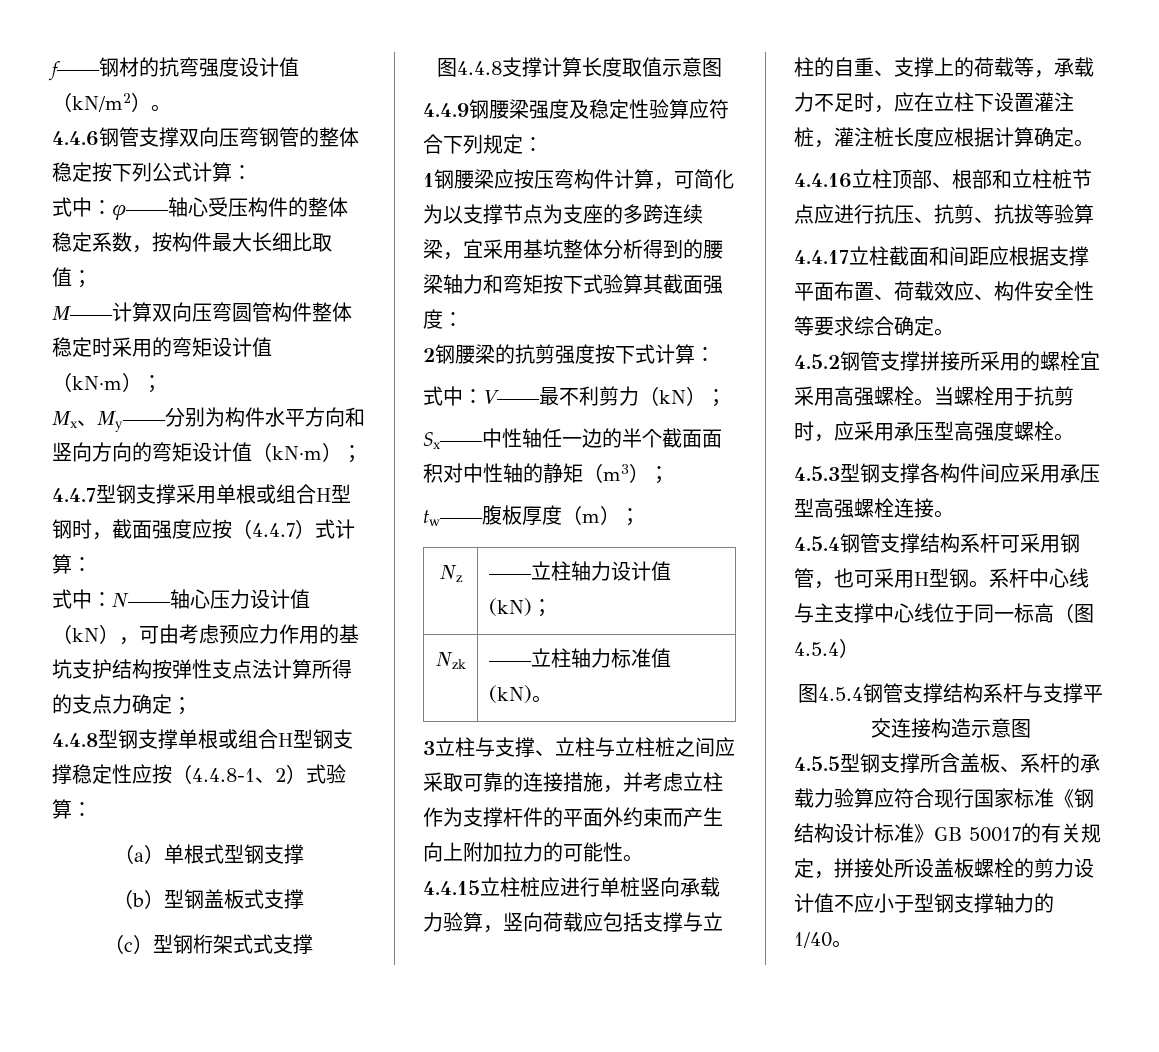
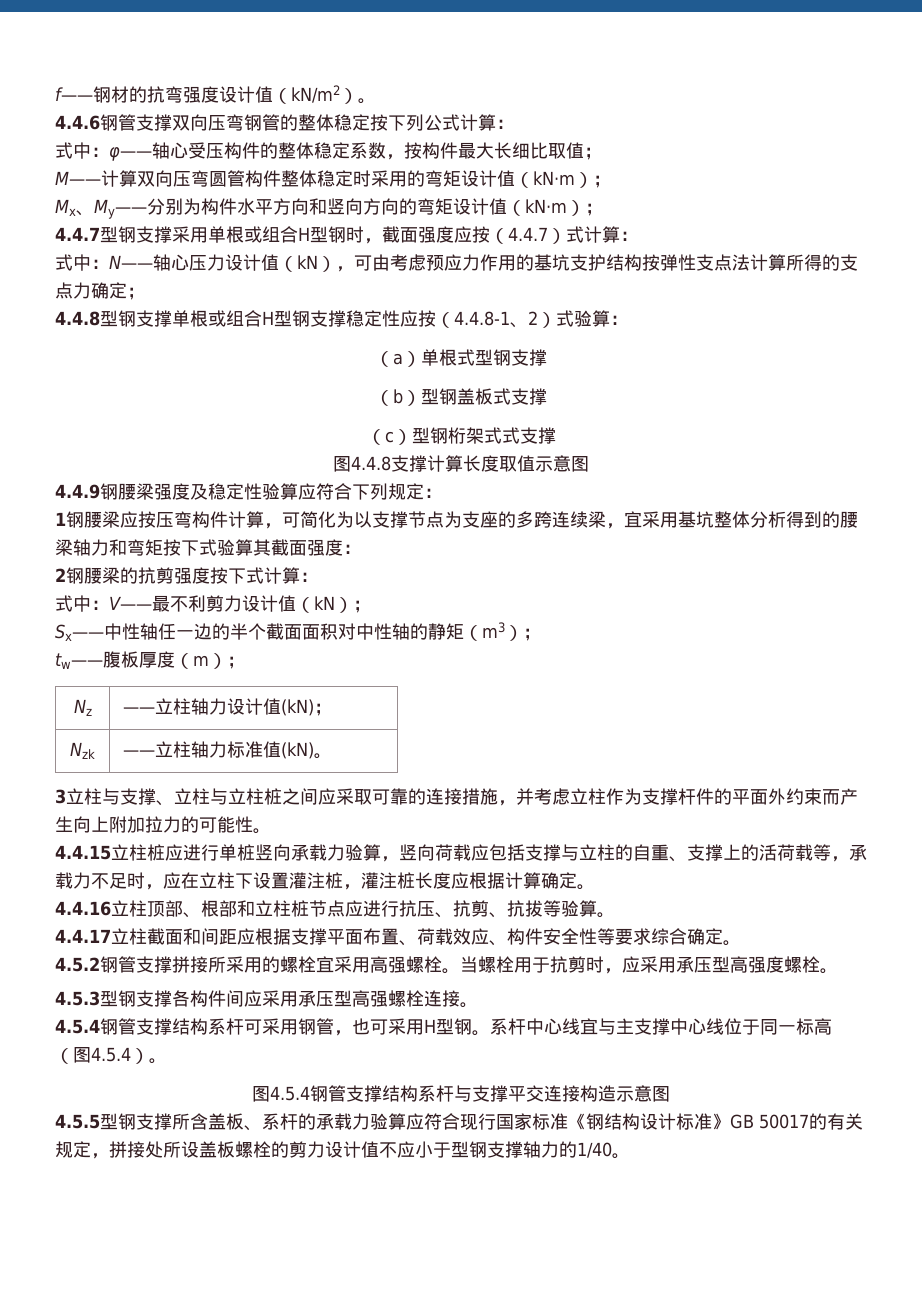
(639, 396) none -> [242,595,296,612] 设计值
(974, 67) none -> [759,844,777,861] 活
(1094, 214) none -> [597,912,615,918] 。
(1089, 578) none -> [580,1018,598,1035] 宜
(859, 648) none -> [149,1058,167,1064] 。

